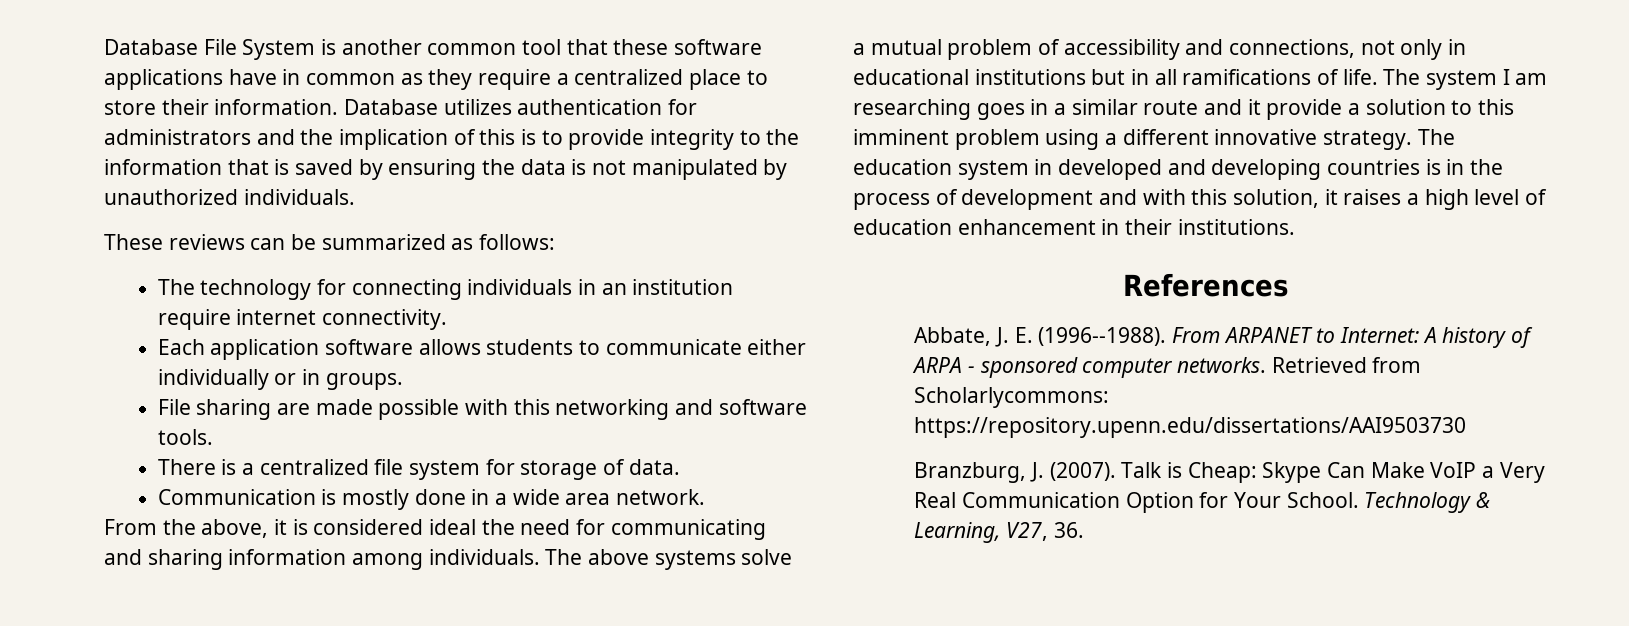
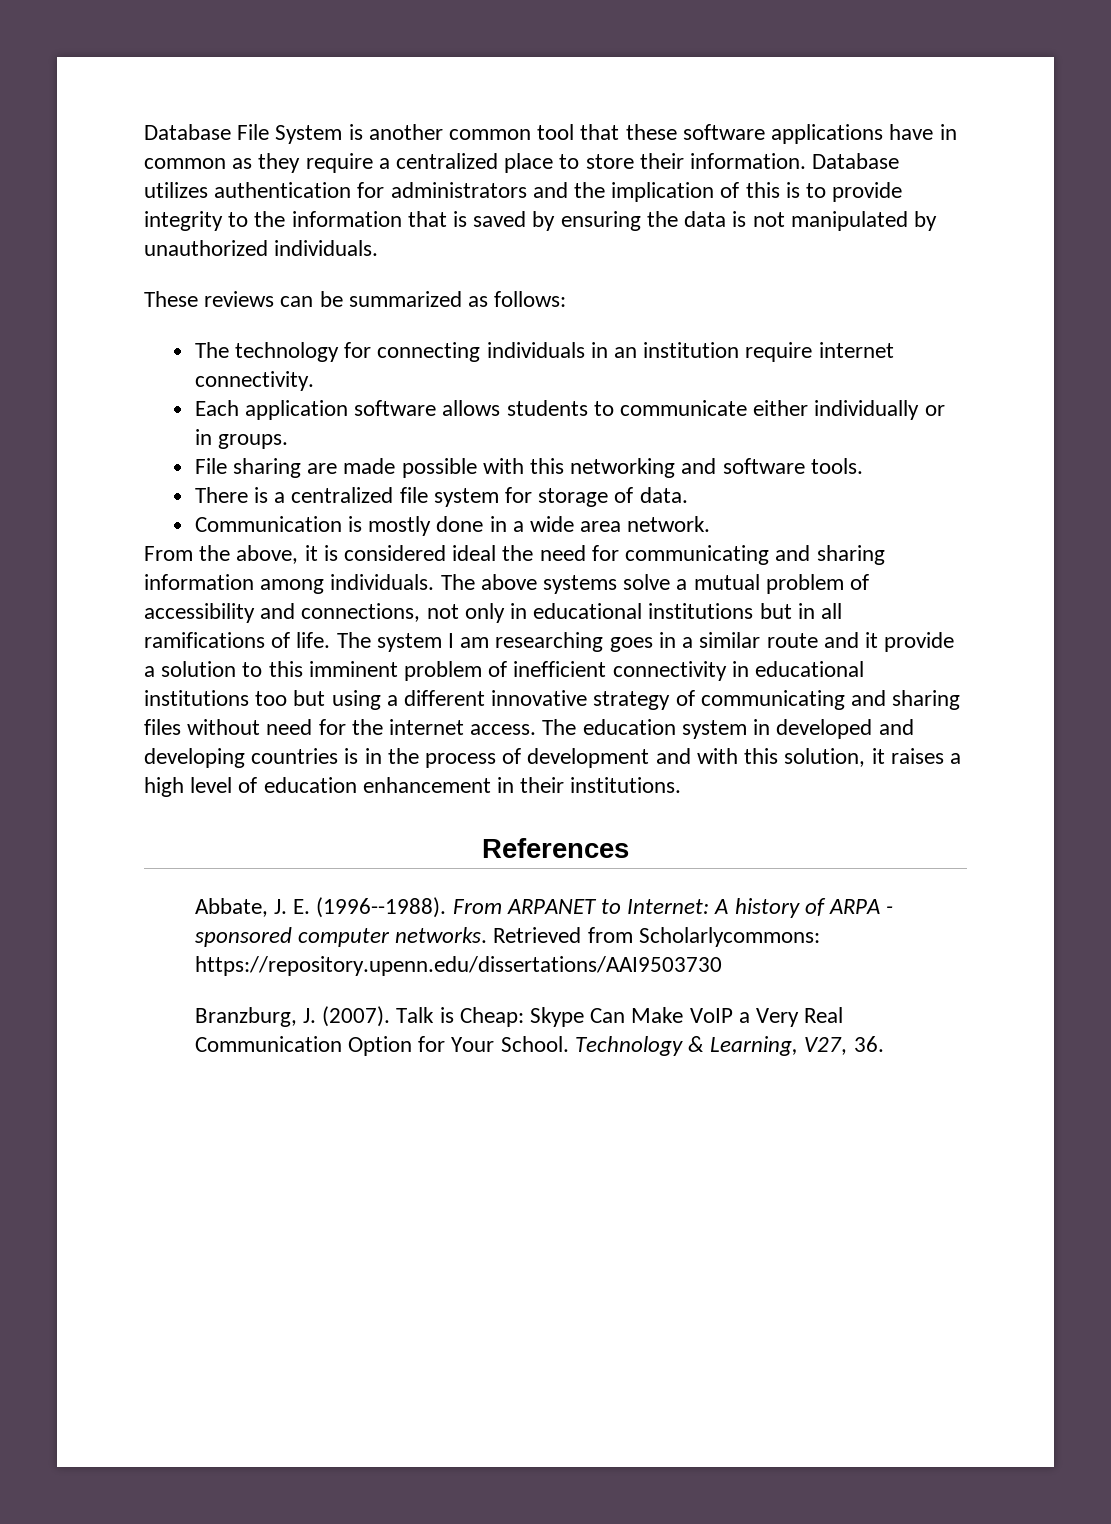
[1045,129,1413,150] using a different innovative strategy. -> [488,661,865,681] [144,690,961,710] [144,719,537,735] of inefficient connectivity in educational institutions too but using a different innovative strategy of communicating and sharing files without need for the internet access.

